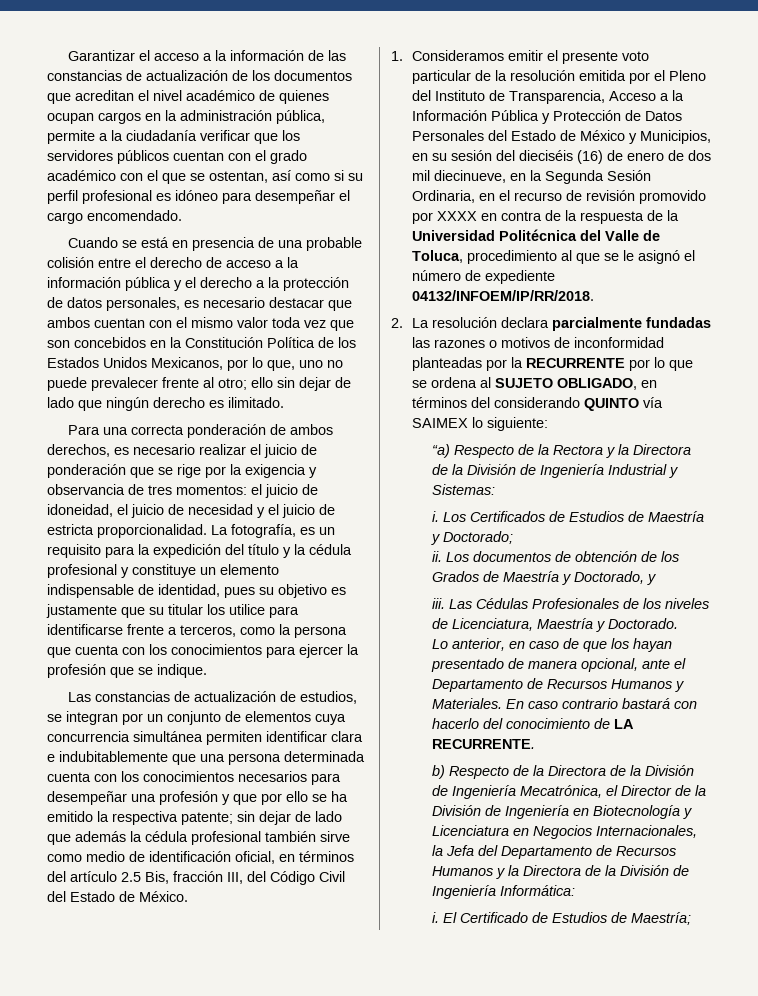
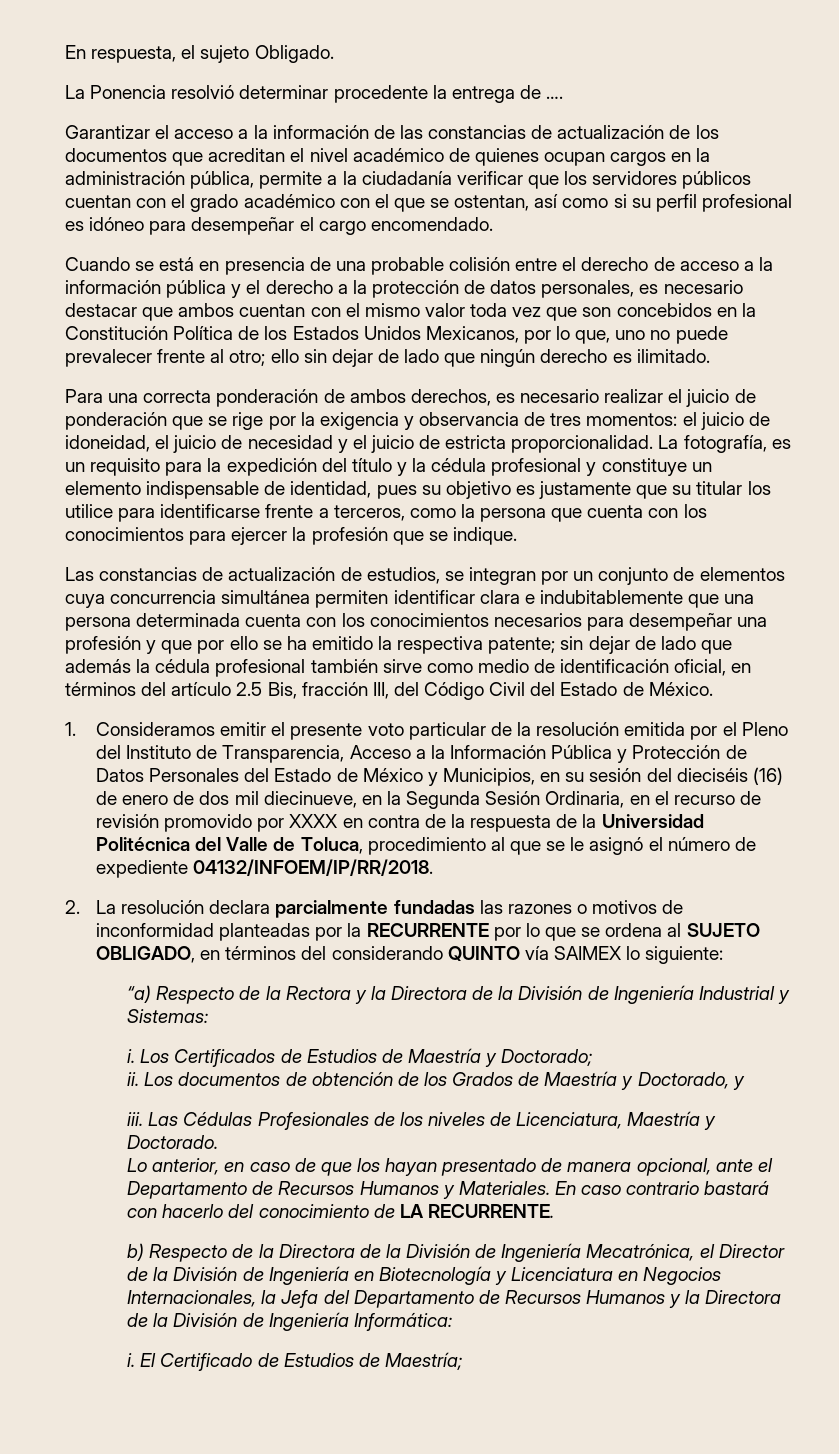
(67, 55) none -> [65,45,334,63] [65,85,564,103] En respuesta, el sujeto Obligado. // La Ponencia resolvió determinar procedente la entrega de …. //

